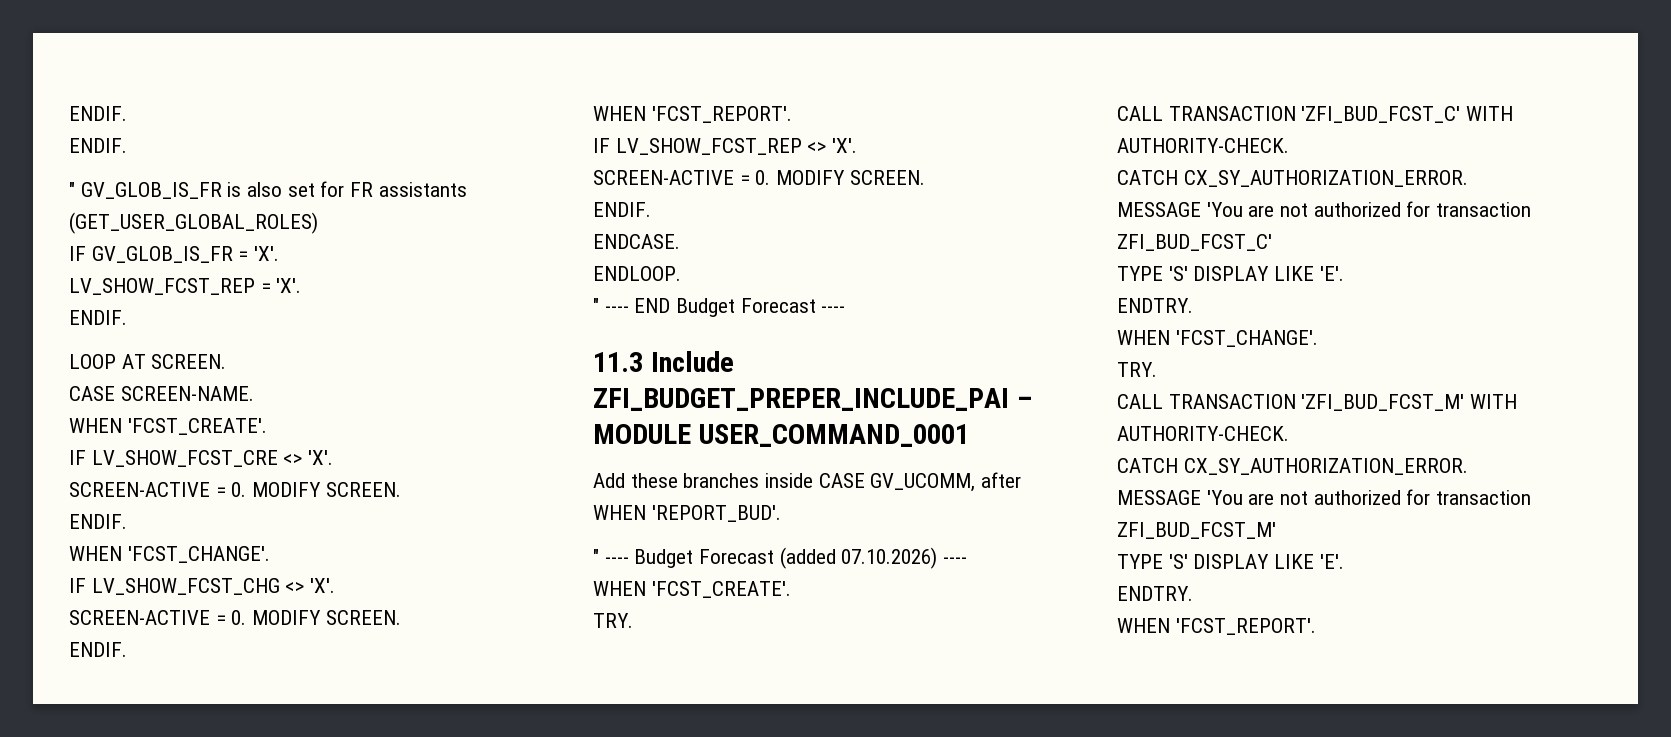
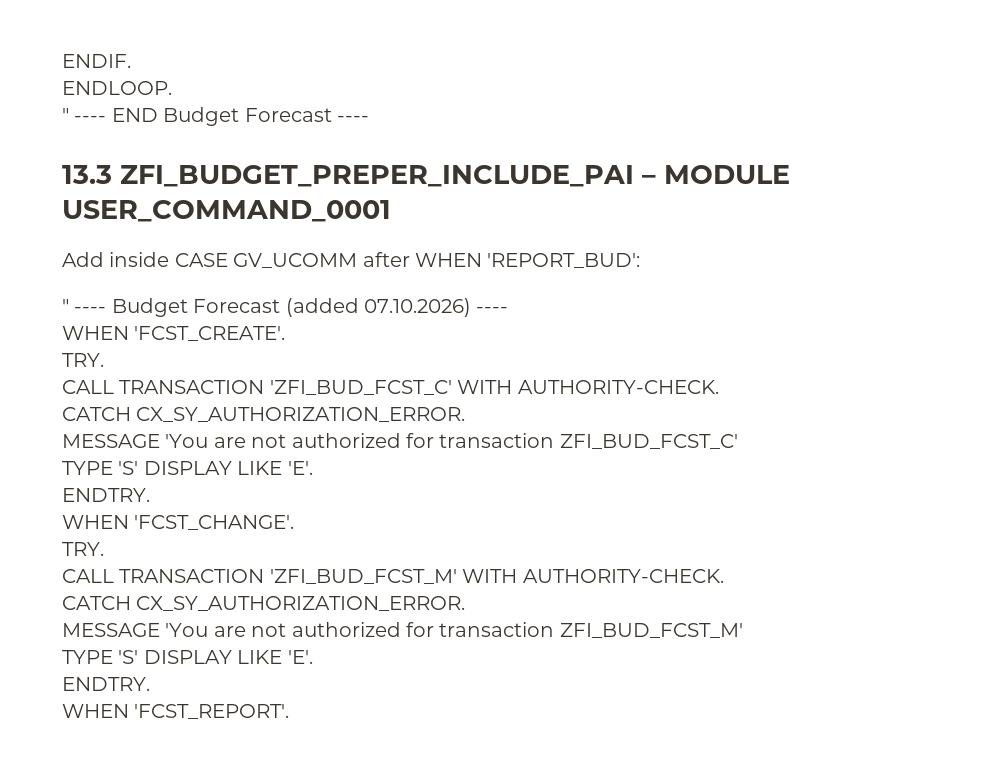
[69,106,127,121] [69,138,127,153] [69,181,467,199] [69,212,318,234] [69,246,280,263] [69,278,302,295] [69,310,127,325] [69,354,227,369] [69,386,254,401] [69,418,267,435] [69,450,334,467] [69,482,401,497] [69,514,127,529] [69,546,270,563] [69,578,336,595] [69,610,401,625] [69,642,127,657] [593,106,792,123] [593,138,858,155] [593,170,925,185] [593,202,651,217] [593,234,680,249] ENDIF. // ENDIF. // " GV_GLOB_IS_FR is also set for FR assistants (GET_USER_GLOBAL_ROLES) // IF GV_GLOB_IS_FR = 'X'. // LV_SHOW_FCST_REP = 'X'. // ENDIF. // LOOP AT SCREEN. // CASE SCREEN-NAME. // WHEN 'FCST_CREATE'. // IF LV_SHOW_FCST_CRE <> 'X'. // SCREEN-ACTIVE = 0. MODIFY SCREEN. // ENDIF. // WHEN 'FCST_CHANGE'. // IF LV_SHOW_FCST_CHG <> 'X'. // SCREEN-ACTIVE = 0. MODIFY SCREEN. // ENDIF. // WHEN 'FCST_REPORT'. // IF LV_SHOW_FCST_REP <> 'X'. // SCREEN-ACTIVE = 0. MODIFY SCREEN. // ENDIF. // ENDCASE. -> [62,54,131,68] ENDIF.
[593,351,734,372] 11.3 Include -> [62,165,112,184] 13.3
[630,473,760,488] these branches -> (104, 259) none
[870,473,976,492] GV_UCOMM, -> [233,253,358,268] GV_UCOMM
[651,505,781,522] 'REPORT_BUD'. -> [487,253,641,268] 'REPORT_BUD':

